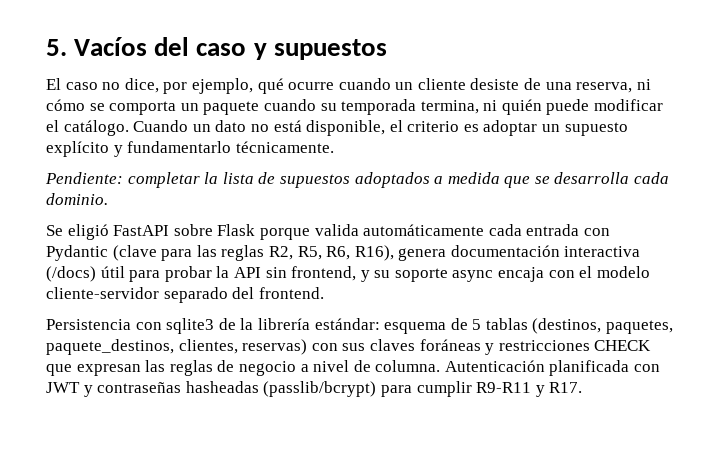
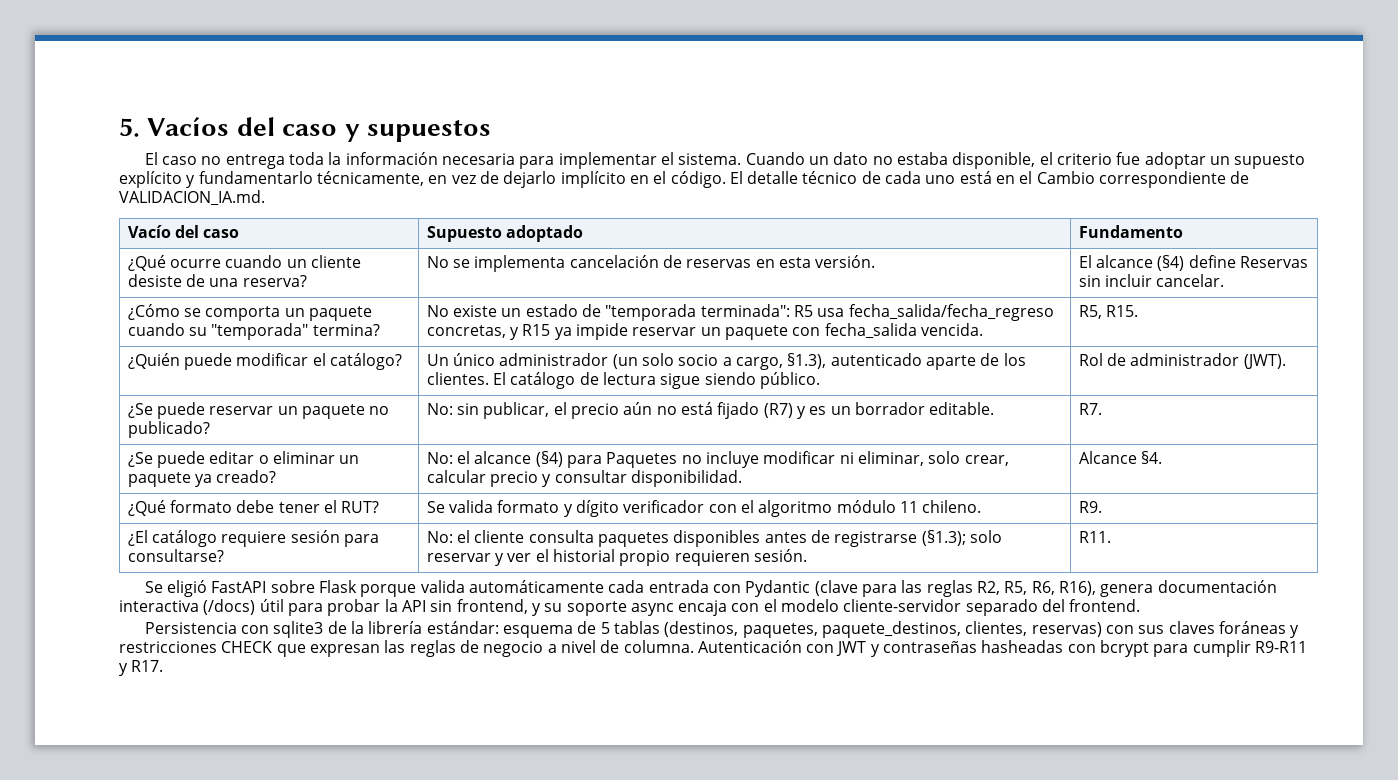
[124,78,284,94] dice, por ejemplo, qué -> [225,152,1306,169] [119,171,1250,188] [119,190,265,206] [127,225,240,238] [426,225,584,242] [1078,225,1183,238] [127,255,166,271] entrega toda la información necesaria para implementar el sistema. Cuando un dato no estaba disponible, el criterio fue adoptar un supuesto explícito y fundamentarlo técnicamente, en vez de dejarlo implícito en el código. El detalle técnico de cada uno está en el Cambio correspondiente de VALIDACION_IA.md. // Vacío del caso | Supuesto adoptado | Fundamento // ¿Qué
[576,79,651,93] [46,99,85,111] reserva, ni cómo -> [242,275,307,287] [426,255,876,272] [1078,255,1309,271] [1078,274,1225,287] [127,304,180,320] reserva? | No se implementa cancelación de reservas en esta versión. | El alcance (§4) define Reservas sin incluir cancelar. // ¿Cómo
[341,99,664,115] [46,120,628,136] [46,141,334,157] [45,172,670,188] [46,193,108,205] temporada termina, ni quién puede modificar el catálogo. Cuando un dato no está disponible, el criterio es adoptar un supuesto explícito y fundamentarlo técnicamente. // Pendiente: completar la lista de supuestos adoptados a medida que se desarrolla cada dominio. -> [211,323,380,340] [426,304,1054,321] [426,323,983,340] [1078,305,1139,319] [127,353,403,370] [426,353,1026,370] [426,372,820,389] [1078,353,1286,369] [127,402,390,419] [127,421,210,438] [426,402,995,419] [1078,403,1102,415] [127,451,360,468] [127,470,277,487] [426,451,1009,468] [426,470,743,487] [1078,451,1163,464] [127,500,380,516] [426,500,982,517] [1078,501,1102,513] [127,530,380,547] [127,549,224,562] [426,530,1002,547] [426,549,807,566] [1078,531,1111,543] "temporada" termina? | No existe un estado de "temporada terminada": R5 usa fecha_salida/fecha_regreso concretas, y R15 ya impide reservar un paquete con fecha_salida vencida. | R5, R15. // ¿Quién puede modificar el catálogo? | Un único administrador (un solo socio a cargo, §1.3), autenticado aparte de los clientes. El catálogo de lectura sigue siendo público. | Rol de administrador (JWT). // ¿Se puede reservar un paquete no publicado? | No: sin publicar, el precio aún no está fijado (R7) y es un borrador editable. | R7. // ¿Se puede editar o eliminar un paquete ya creado? | No: el alcance (§4) para Paquetes no incluye modificar ni eliminar, solo crear, calcular precio y consultar disponibilidad. | Alcance §4. // ¿Qué formato debe tener el RUT? | Se valida formato y dígito verificador con el algoritmo módulo 11 chileno. | R9. // ¿El catálogo requiere sesión para consultarse? | No: el cliente consulta paquetes disponibles antes de registrarse (§1.3); solo reservar y ver el historial propio requieren sesión. | R11.
[549,360,630,376] planificada -> (802, 646) none
[263,381,377,397] (passlib/bcrypt) -> [1067,640,1150,657] con bcrypt

